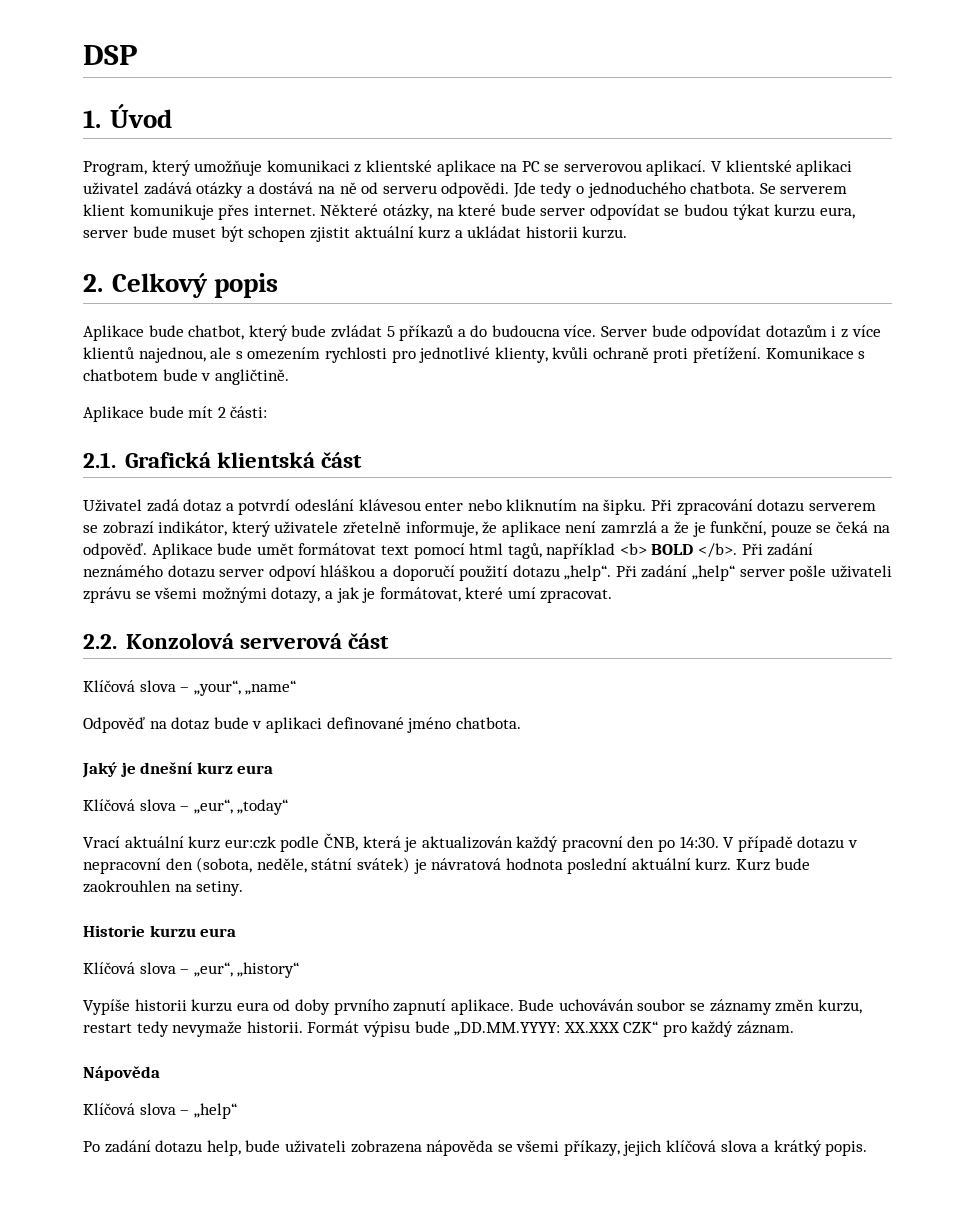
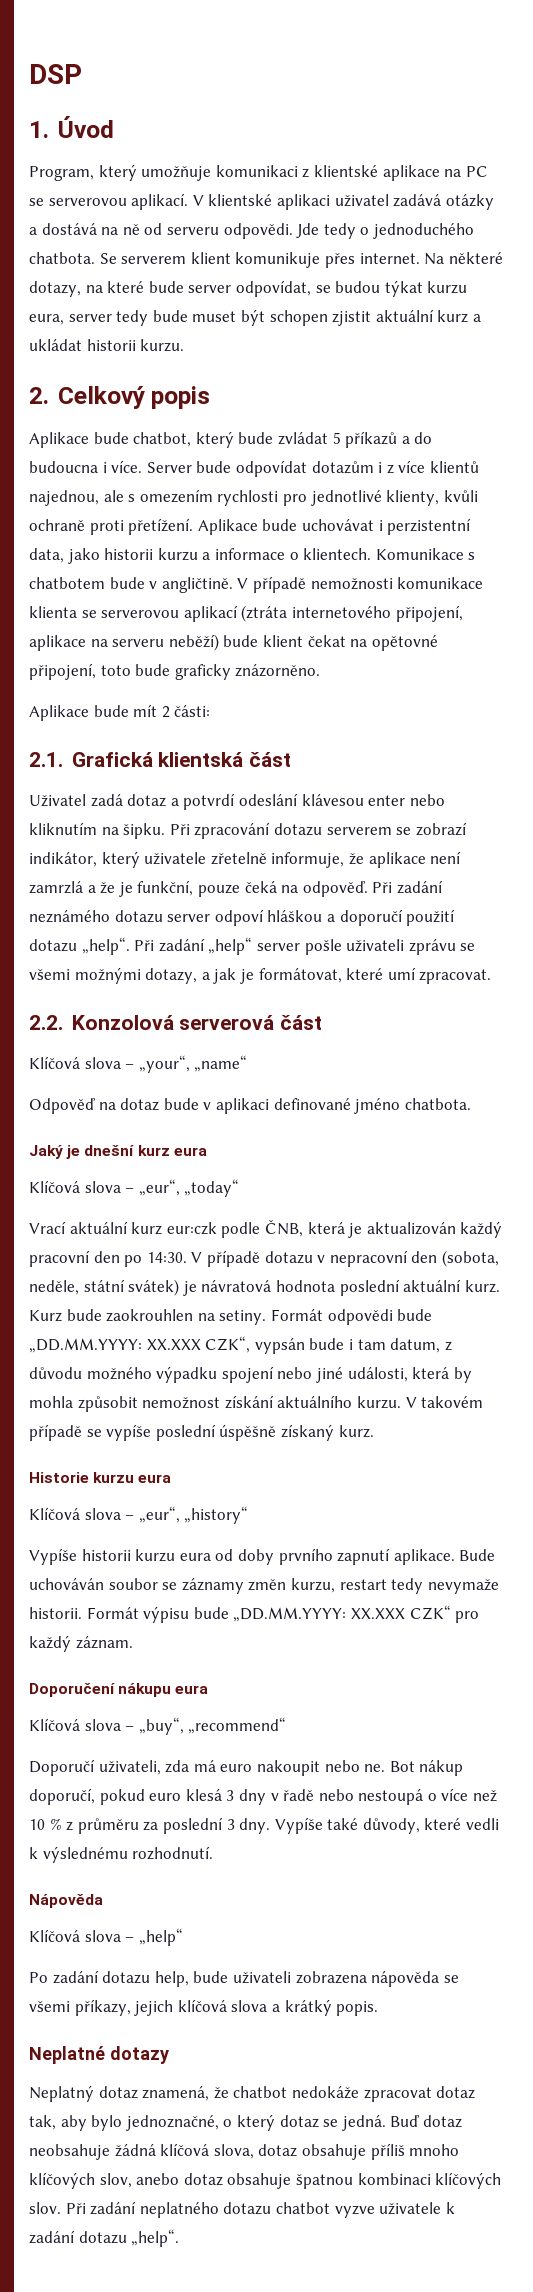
[320,204,432,220] Některé otázky, -> [424,252,503,265] [29,281,81,297] Na některé dotazy,
[589,204,660,220] odpovídat -> [235,280,311,297] odpovídat,
(128, 234) none -> [116,310,149,326] tedy
(560, 331) none -> [102,462,107,473] i
(762, 355) none -> [197,518,472,535] [29,548,372,564] Aplikace bude uchovávat i perzistentní data, jako historii kurzu a informace o klientech.
(289, 377) none -> [237,576,484,593] [29,605,463,622] [29,634,438,651] [29,663,321,680] V případě nemožnosti komunikace klienta se serverovou aplikací (ztráta internetového připojení, aplikace na serveru neběží) bude klient čekat na opětovné připojení, toto bude graficky znázorněno.
[816,525,832,533] se -> (240, 890) none
[151,543,738,559] Aplikace bude umět formátovat text pomocí html tagů, například <b> BOLD </b>. -> (368, 889) none
(244, 888) none -> [270,1309,433,1325] [29,1336,452,1354] [29,1366,472,1383] [29,1395,484,1412] [29,1424,374,1441] Formát odpovědi bude „DD.MM.YYYY: XX.XXX CZK“, vypsán bude i tam datum, z důvodu možného výpadku spojení nebo jiné události, která by mohla způsobit nemožnost získání aktuálního kurzu. V takovém případě se vypíše poslední úspěšně získaný kurz.
(795, 1027) none -> [29,1682,209,1697] [29,1717,287,1735] [29,1759,464,1776] [29,1788,498,1805] [29,1817,500,1834] [29,1846,214,1863] // Doporučení nákupu eura // Klíčová slova – „buy“, „recommend“ // Doporučí uživateli, zda má euro nakoupit nebo ne. Bot nákup doporučí, pokud euro klesá 3 dny v řadě nebo nestoupá o více než 10 % z průměru za poslední 3 dny. Vypíše také důvody, které vedli k výslednému rozhodnutí.
(868, 1148) none -> [29,2046,169,2064] [29,2085,476,2102] [29,2114,462,2131] [29,2143,460,2160] [29,2172,502,2189] [29,2201,455,2218] [29,2229,180,2247] // Neplatné dotazy // Neplatný dotaz znamená, že chatbot nedokáže zpracovat dotaz tak, aby bylo jednoznačné, o který dotaz se jedná. Buď dotaz neobsahuje žádná klíčová slova, dotaz obsahuje příliš mnoho klíčových slov, anebo dotaz obsahuje špatnou kombinaci klíčových slov. Při zadání neplatného dotazu chatbot vyzve uživatele k zadání dotazu „help“.

